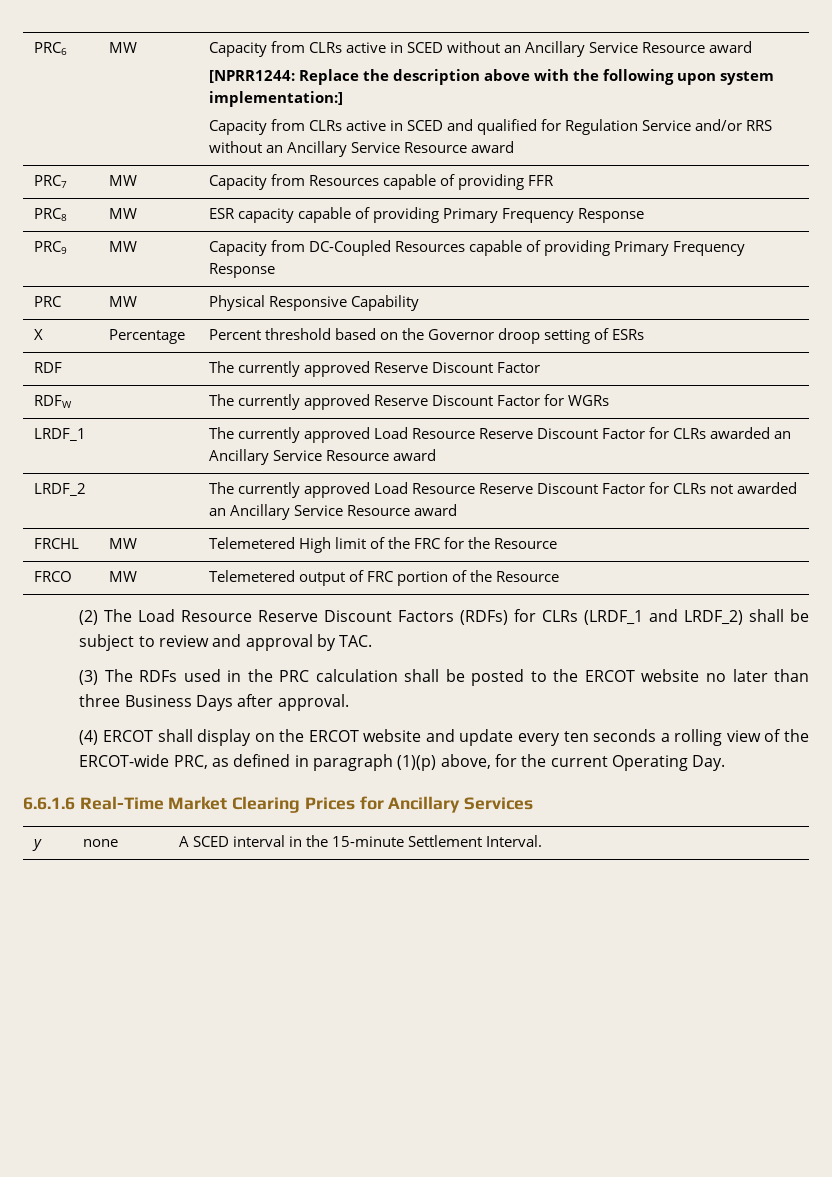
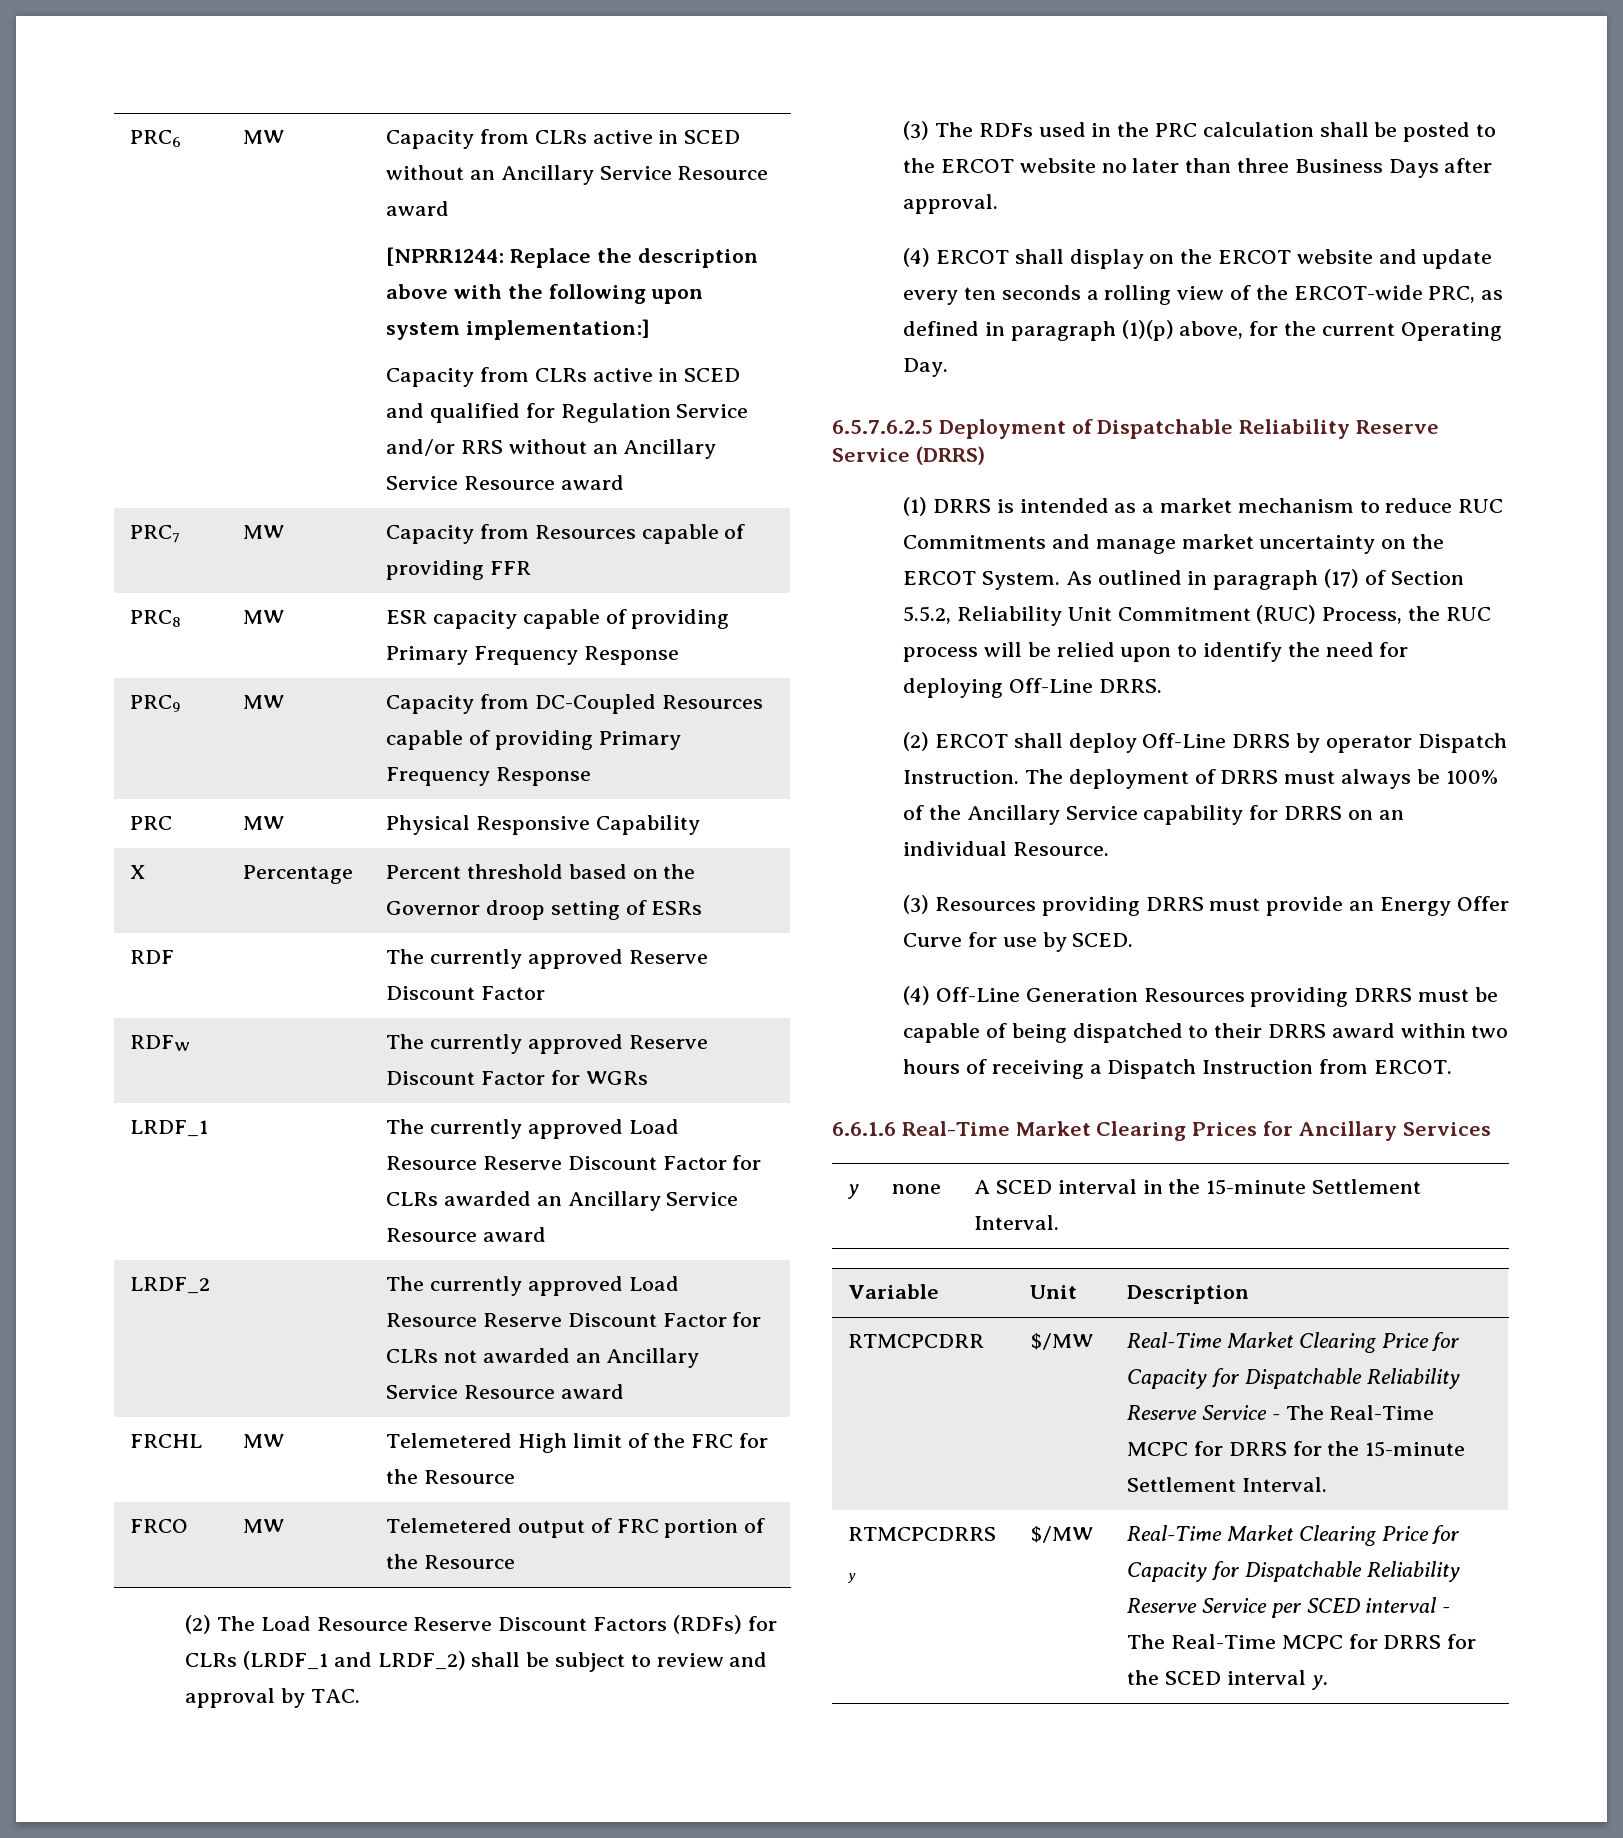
(726, 763) none -> [832,419,1440,439] [832,446,985,465] [903,497,1504,516] [903,534,1445,554] [903,569,1464,590] [903,605,1491,626] [903,642,1409,662] [903,678,1162,698] [903,732,1507,753] [903,769,1498,789] [903,805,1404,825] [903,841,1110,856] [903,895,1509,916] [903,932,1134,952] [903,986,1498,1007] [903,1023,1509,1043] [903,1059,1452,1079] // 6.5.7.6.2.5 Deployment of Dispatchable Reliability Reserve Service (DRRS) // (1) DRRS is intended as a market mechanism to reduce RUC Commitments and manage market uncertainty on the ERCOT System. As outlined in paragraph (17) of Section 5.5.2, Reliability Unit Commitment (RUC) Process, the RUC process will be relied upon to identify the need for deploying Off-Line DRRS. // (2) ERCOT shall deploy Off-Line DRRS by operator Dispatch Instruction. The deployment of DRRS must always be 100% of the Ancillary Service capability for DRRS on an individual Resource. // (3) Resources providing DRRS must provide an Energy Offer Curve for use by SCED. // (4) Off-Line Generation Resources providing DRRS must be capable of being dispatched to their DRRS award within two hours of receiving a Dispatch Instruction from ERCOT.
(543, 841) none -> [848,1284,940,1299] [1030,1285,1078,1299] [1127,1285,1250,1304] [848,1334,985,1348] [1030,1333,1094,1350] [1127,1332,1460,1353] [1127,1368,1460,1389] [1127,1405,1435,1420] [1127,1441,1466,1457] [1127,1477,1328,1492] [848,1527,997,1541] [848,1573,857,1583] [1030,1526,1094,1543] [1127,1525,1460,1546] [1127,1561,1460,1582] [1127,1597,1451,1618] [1127,1634,1477,1649] [1127,1670,1328,1690] // Variable | Unit | Description // RTMCPCDRR | $/MW | Real-Time Market Clearing Price for Capacity for Dispatchable Reliability Reserve Service - The Real-Time MCPC for DRRS for the 15-minute Settlement Interval. // RTMCPCDRRS y | $/MW | Real-Time Market Clearing Price for Capacity for Dispatchable Reliability Reserve Service per SCED interval - The Real-Time MCPC for DRRS for the SCED interval y.

